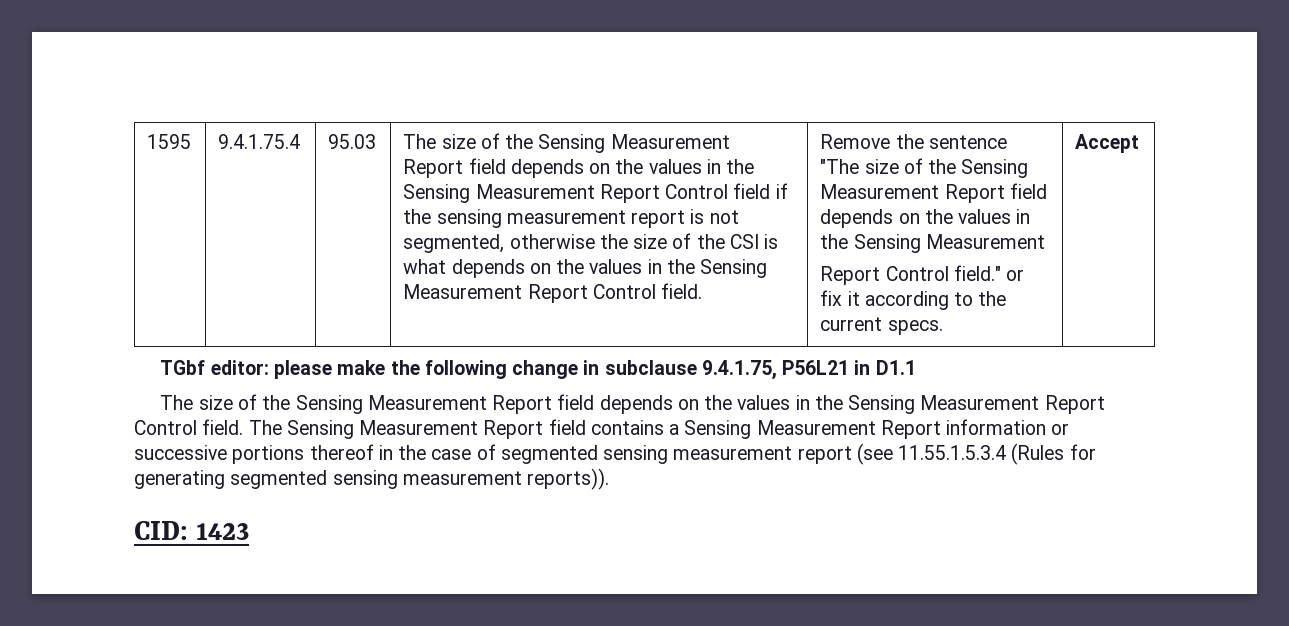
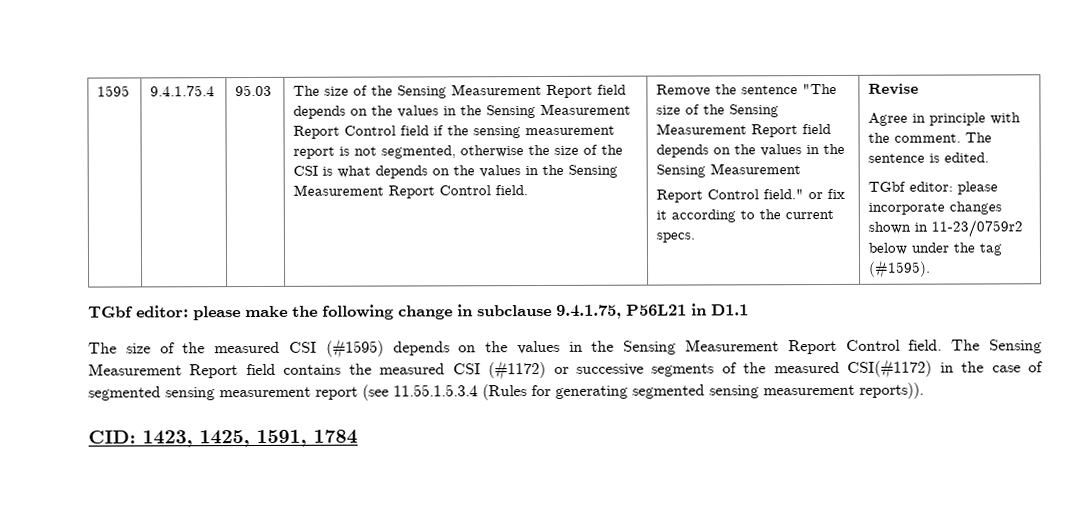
[1075,134,1140,153] Accept -> [868,83,920,95] [868,112,1022,126] [868,132,993,143] [868,152,990,163] [868,181,999,195] [868,201,1003,215] [868,219,1024,238] [868,242,1003,256] [868,259,932,279] Revise // Agree in principle with the comment. The sentence is edited. // TGbf editor: please incorporate changes shown in 11-23/0759r2 below under the tag (#1595).
[295,394,595,414] Sensing Measurement Report field -> [214,338,384,359] measured CSI (#1595)
[669,419,1070,439] [134,444,374,464] a Sensing Measurement Report information or successive portions thereof -> [348,358,933,381] the measured CSI (#1172) or successive segments of the measured CSI(#1172)
[196,523,250,540] 1423 -> [142,429,358,448] 1423, 1425, 1591, 1784

